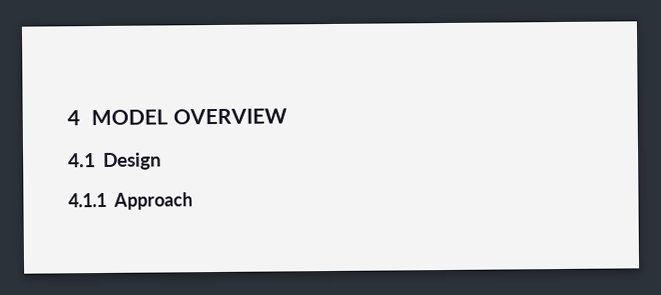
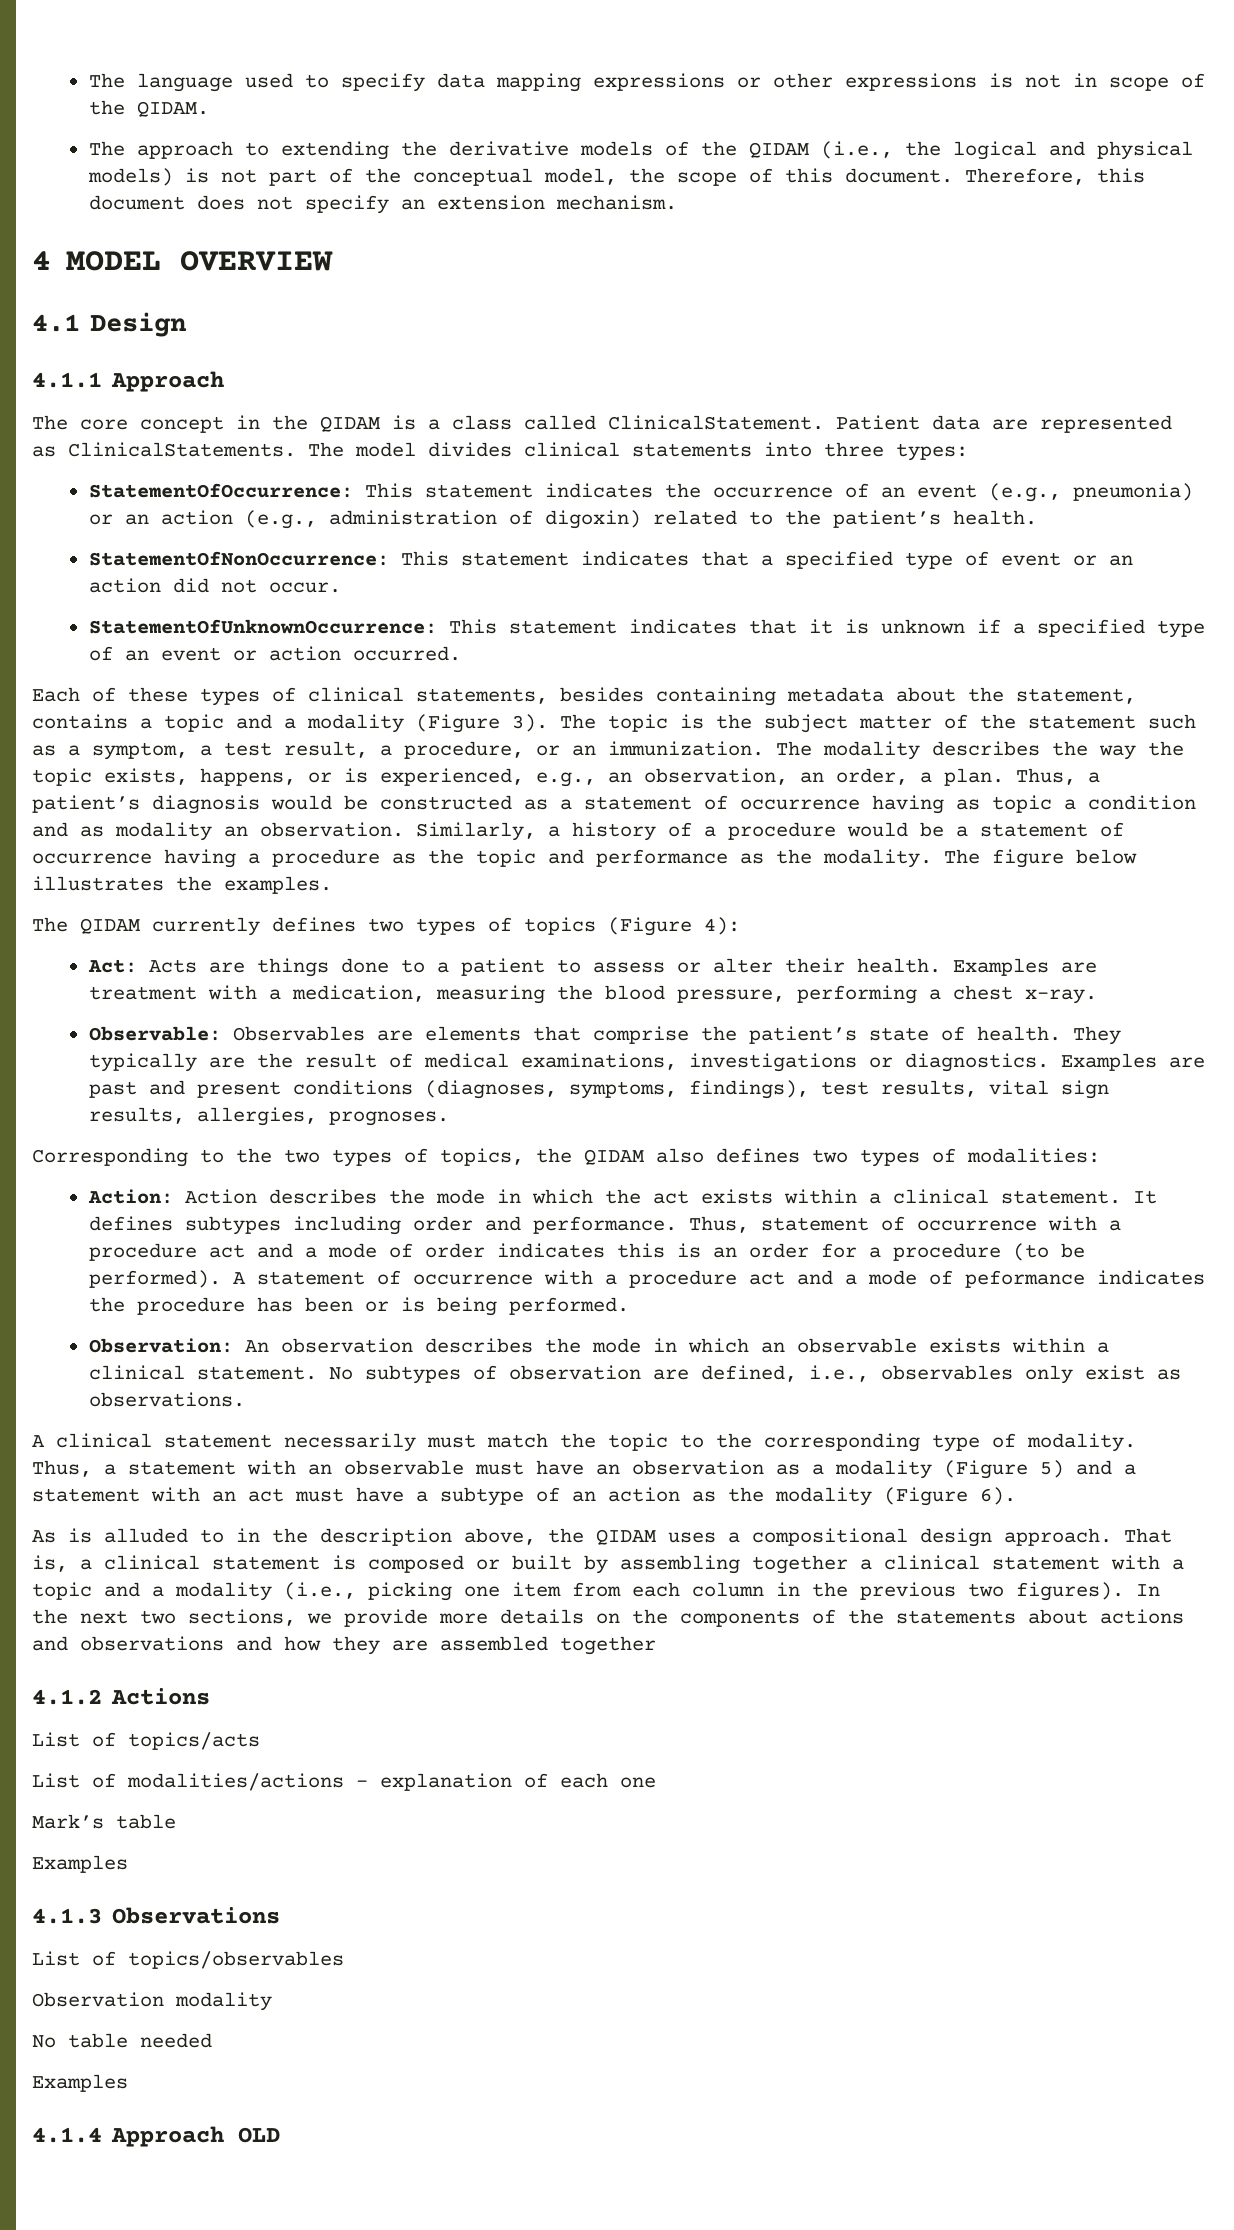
(67, 118) none -> [88,73,1205,92] [88,100,209,117] [88,141,1193,160] [87,168,1145,186] [88,195,677,214] The language used to specify data mapping expressions or other expressions is not in scope of the QIDAM. // The approach to extending the derivative models of the QIDAM (i.e., the logical and physical models) is not part of the conceptual model, the scope of this document. Therefore, this document does not specify an extension mechanism. //
(194, 201) none -> [32,415,1172,433] [32,442,968,461] [88,483,1193,502] [88,510,1037,529] [88,551,1133,570] [88,578,341,593] [88,619,1205,638] [88,646,461,661] [32,687,1136,706] [32,714,1196,733] [32,741,1184,760] [32,768,1100,787] [32,795,1196,814] [32,822,1124,841] [32,849,1137,868] [32,876,332,894] [32,917,740,936] [87,958,1097,977] [88,985,1097,1004] [88,1026,1121,1045] [88,1053,1205,1072] [88,1080,1109,1099] [88,1107,449,1126] [32,1148,1100,1167] [87,1189,1157,1204] [88,1216,1121,1235] [88,1243,1085,1261] [88,1270,1205,1288] [88,1297,629,1316] [88,1338,1109,1353] [88,1365,1181,1384] [88,1392,245,1407] [32,1433,1136,1452] [32,1460,1136,1479] [32,1487,1016,1506] [32,1528,1172,1547] [32,1555,1184,1574] [32,1582,1160,1601] [32,1609,1184,1627] [32,1636,656,1655] [32,1688,211,1705] [32,1732,260,1750] [32,1773,656,1791] [32,1814,176,1829] [32,1855,128,1873] [32,1907,281,1924] [32,1951,344,1969] [32,1992,272,2011] [32,2033,212,2048] [32,2074,128,2092] [32,2126,281,2147] // The core concept in the QIDAM is a class called ClinicalStatement. Patient data are represented as ClinicalStatements. The model divides clinical statements into three types: // StatementOfOccurrence: This statement indicates the occurrence of an event (e.g., pneumonia) or an action (e.g., administration of digoxin) related to the patient’s health. // StatementOfNonOccurrence: This statement indicates that a specified type of event or an action did not occur. // StatementOfUnknownOccurrence: This statement indicates that it is unknown if a specified type of an event or action occurred. // Each of these types of clinical statements, besides containing metadata about the statement, contains a topic and a modality (Figure 3). The topic is the subject matter of the statement such as a symptom, a test result, a procedure, or an immunization. The modality describes the way the topic exists, happens, or is experienced, e.g., an observation, an order, a plan. Thus, a patient’s diagnosis would be constructed as a statement of occurrence having as topic a condition and as modality an observation. Similarly, a history of a procedure would be a statement of occurrence having a procedure as the topic and performance as the modality. The figure below illustrates the examples. // The QIDAM currently defines two types of topics (Figure 4): // Act: Acts are things done to a patient to assess or alter their health. Examples are treatment with a medication, measuring the blood pressure, performing a chest x-ray. // Observable: Observables are elements that comprise the patient’s state of health. They typically are the result of medical examinations, investigations or diagnostics. Examples are past and present conditions (diagnoses, symptoms, findings), test results, vital sign results, allergies, prognoses. // Corresponding to the two types of topics, the QIDAM also defines two types of modalities: // Action: Action describes the mode in which the act exists within a clinical statement. It defines subtypes including order and performance. Thus, statement of occurrence with a procedure act and a mode of order indicates this is an order for a procedure (to be performed). A statement of occurrence with a procedure act and a mode of peformance indicates the procedure has been or is being performed. // Observation: An observation describes the mode in which an observable exists within a clinical statement. No subtypes of observation are defined, i.e., observables only exist as observations. // A clinical statement necessarily must match the topic to the corresponding type of modality. Thus, a statement with an observable must have an observation as a modality (Figure 5) and a statement with an act must have a subtype of an action as the modality (Figure 6). // As is alluded to in the description above, the QIDAM uses a compositional design approach. That is, a clinical statement is composed or built by assembling together a clinical statement with a topic and a modality (i.e., picking one item from each column in the previous two figures). In the next two sections, we provide more details on the components of the statements about actions and observations and how they are assembled together // 4.1.2 Actions // List of topics/acts // List of modalities/actions – explanation of each one // Mark’s table // Examples // 4.1.3 Observations // List of topics/observables // Observation modality // No table needed // Examples // 4.1.4 Approach OLD

